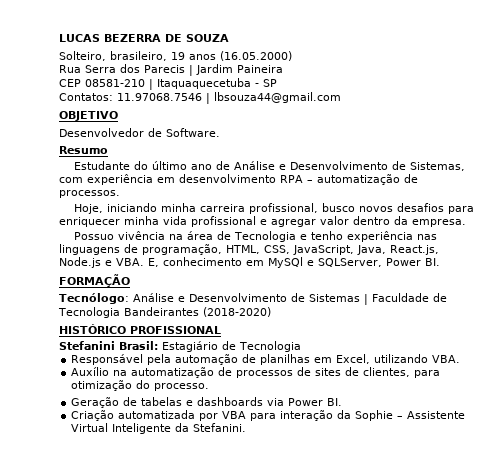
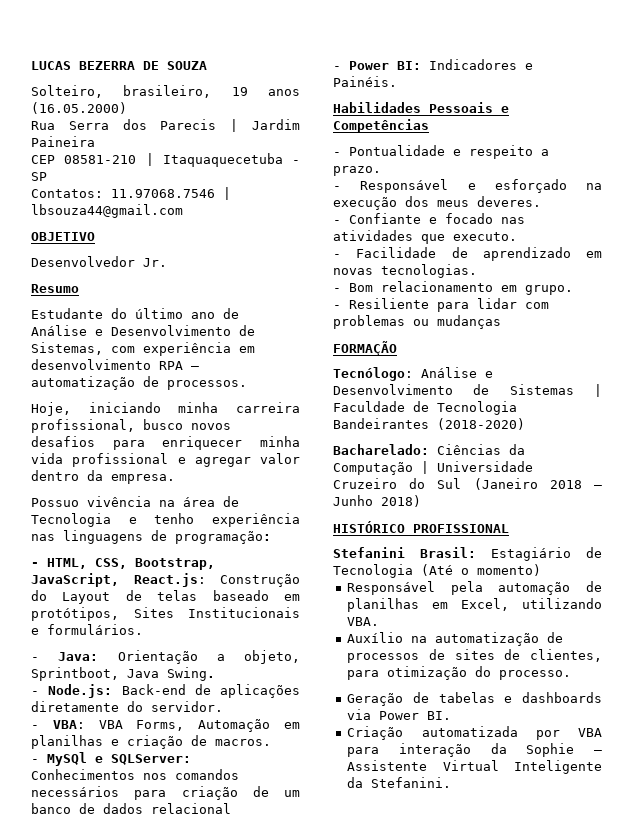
[148,128,220,137] de Software. -> [143,258,167,267] Jr.
[142,244,439,255] [59,257,440,268] programação, HTML, CSS, JavaScript, Java, React.js, Node.js e VBA. E, conhecimento em MySQl e SQLServer, Power BI. -> [175,531,271,544] [31,558,215,570] [31,573,300,587] [31,590,300,604] [31,607,300,621] [31,624,143,635] [31,650,300,664] [31,667,215,681] [31,684,300,698] [31,701,223,712] [31,719,300,732] [31,735,271,749] [31,752,191,766] [31,769,239,780] [31,786,300,800] [31,803,231,814] [333,59,533,70] [333,76,397,87] [333,102,509,113] [333,119,429,133] [333,145,549,159] [333,166,381,176] [333,179,602,193] [333,196,541,210] [333,213,525,224] [333,230,517,244] [333,247,602,261] [333,264,477,278] [333,281,573,295] [333,298,549,312] [333,315,501,329] programação: // - HTML, CSS, Bootstrap, JavaScript, React.js: Construção do Layout de telas baseado em protótipos, Sites Institucionais e formulários. // - Java: Orientação a objeto, Sprintboot, Java Swing. // - Node.js: Back-end de aplicações diretamente do servidor. // - VBA: VBA Forms, Automação em planilhas e criação de macros. // - MySQl e SQLServer: Conhecimentos nos comandos necessários para criação de um banco de dados relacional // - Power BI: Indicadores e Painéis. // Habilidades Pessoais e Competências // - Pontualidade e respeito a prazo. // - Responsável e esforçado na execução dos meus deveres. // - Confiante e focado nas atividades que executo. // - Facilidade de aprendizado em novas tecnologias. // - Bom relacionamento em grupo. // - Resiliente para lidar com problemas ou mudanças
(271, 312) none -> [333,444,525,455] [333,461,533,475] [333,478,602,490] [333,495,421,507] // Bacharelado: Ciências da Computação | Universidade Cruzeiro do Sul (Janeiro 2018 – Junho 2018)
(301, 346) none -> [421,564,541,576] (Até o momento)

